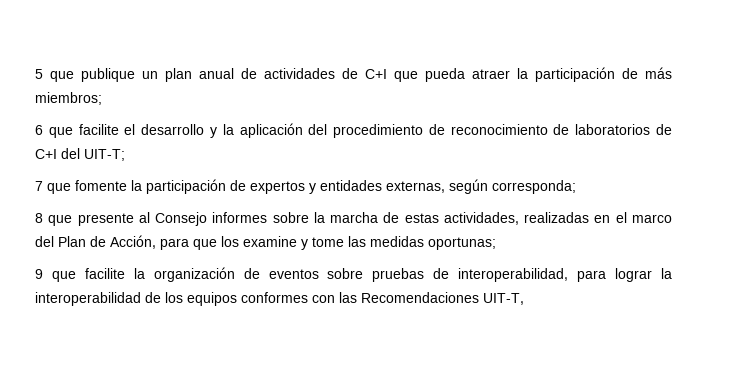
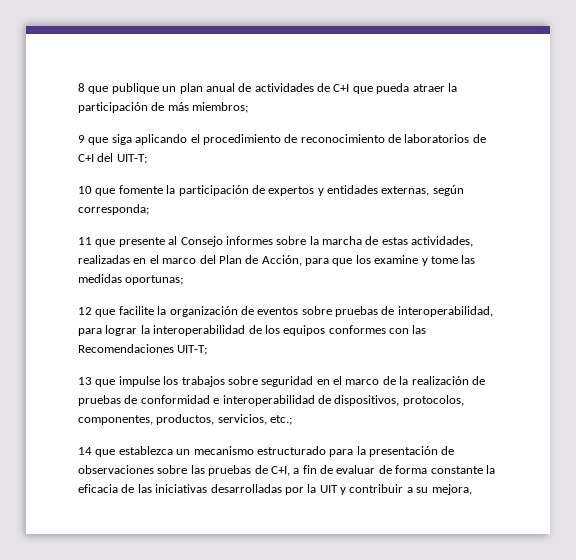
[35,69,43,79] 5 -> [78,83,85,92] 8
[35,123,328,138] 6 que facilite el desarrollo y la aplicación del -> [78,134,200,145] 9 que siga aplicando el
[35,181,43,191] 7 -> [78,186,92,194] 10
[35,213,43,223] 8 -> [78,237,92,245] 11
[35,269,43,279] 9 -> [78,307,92,315] 12
[483,293,524,305] UIT-T, -> [177,345,208,355] [78,376,485,387] [78,395,464,406] [78,414,293,425] [78,446,455,457] [78,465,495,476] [78,484,472,495] UIT-T; // 13 que impulse los trabajos sobre seguridad en el marco de la realización de pruebas de conformidad e interoperabilidad de dispositivos, protocolos, componentes, productos, servicios, etc.; // 14 que establezca un mecanismo estructurado para la presentación de observaciones sobre las pruebas de C+I, a fin de evaluar de forma constante la eficacia de las iniciativas desarrolladas por la UIT y contribuir a su mejora,

